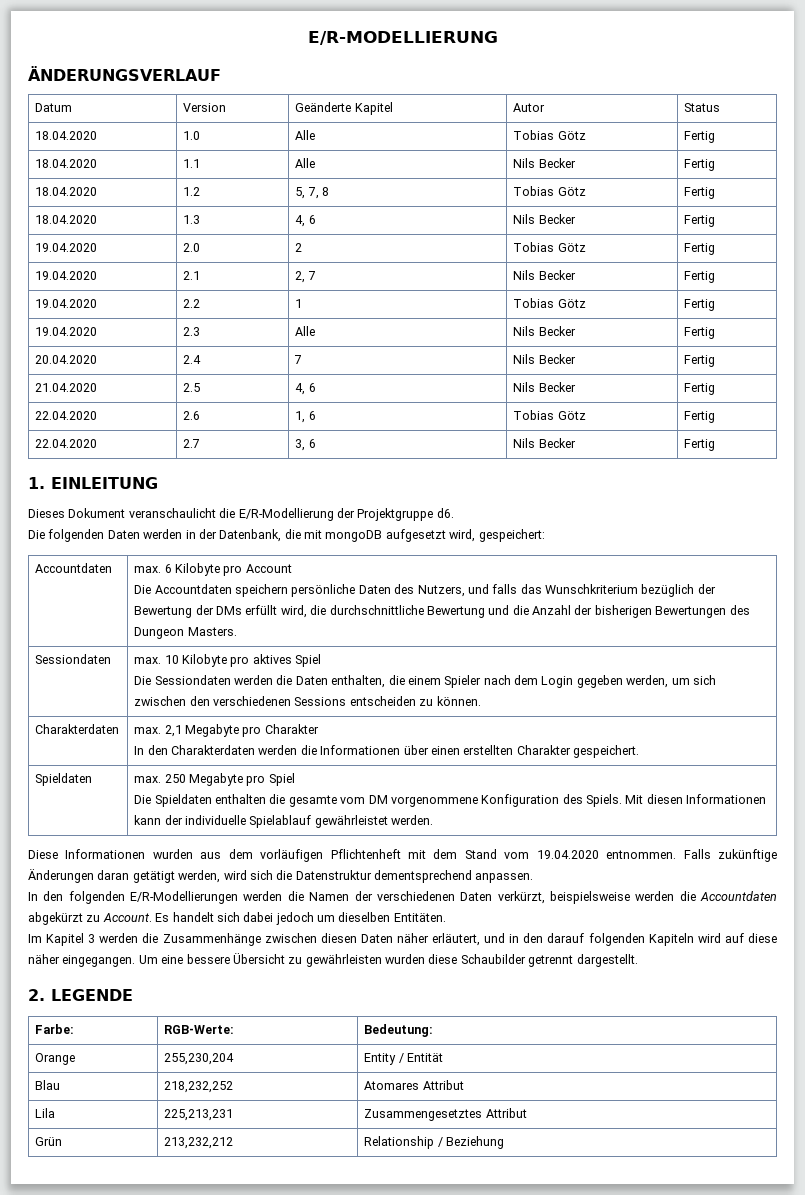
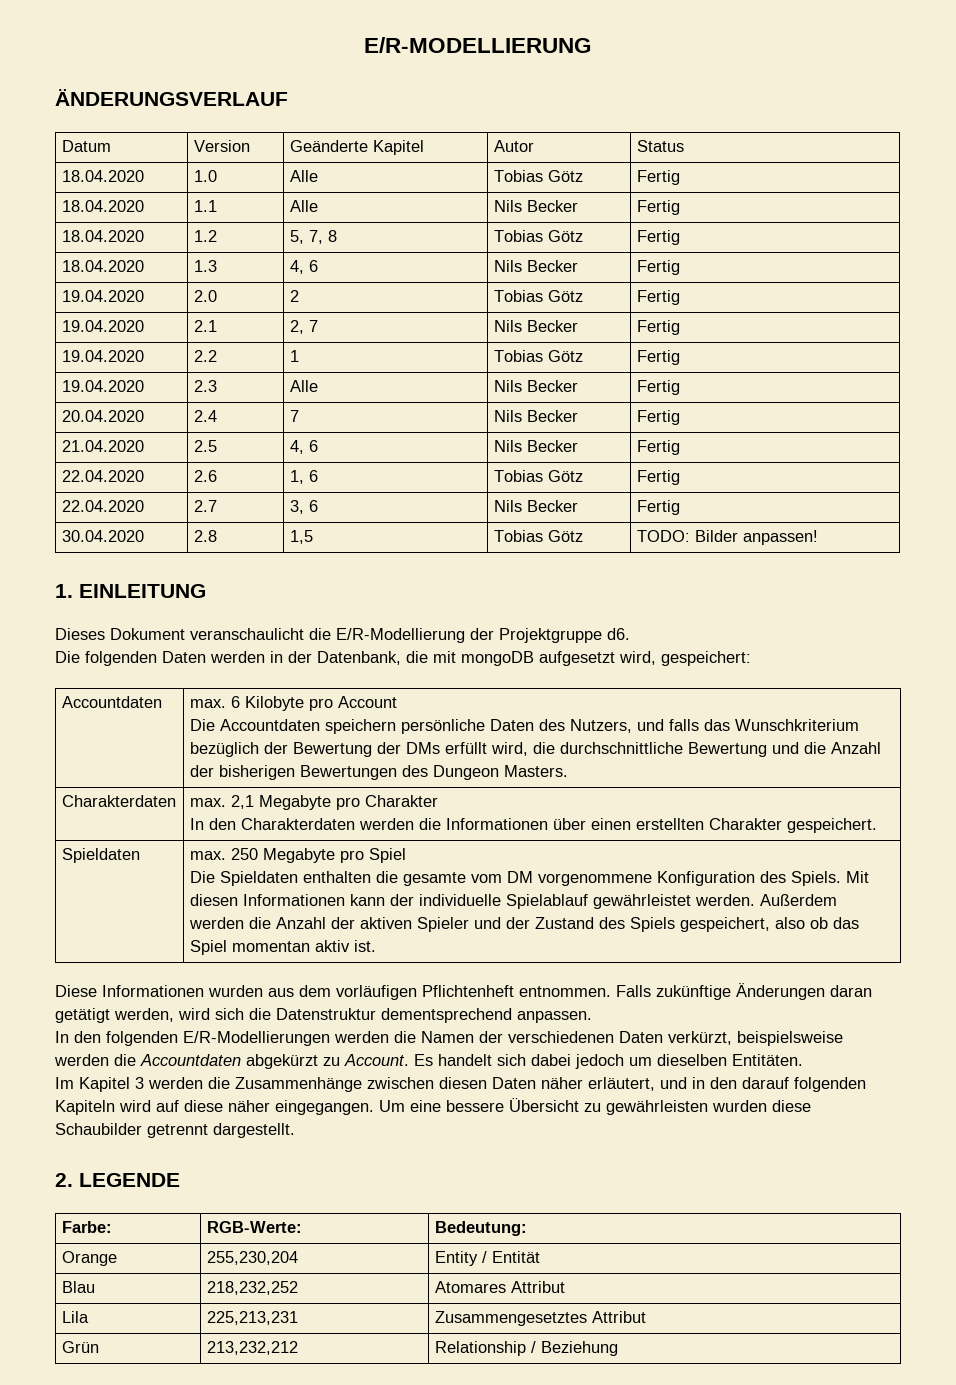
(716, 445) none -> [61,530,144,542] [193,530,217,542] [289,530,313,544] [493,530,583,542] [636,530,818,545] // 30.04.2020 | 2.8 | 1,5 | Tobias Götz | TODO: Bilder anpassen!
[35,654,112,664] [134,654,322,667] [134,675,716,688] [134,696,481,706] // Sessiondaten | max. 10 Kilobyte pro aktives Spiel // Die Sessiondaten werden die Daten enthalten, die einem Spieler nach dem Login gegeben werden, um sich zwischen den verschiedenen Sessions entscheiden zu können. -> (568, 771) none
(434, 820) none -> [759,894,837,906] [188,917,859,932] [189,940,376,955] Außerdem werden die Anzahl der aktiven Spieler und der Zustand des Spiels gespeichert, also ob das Spiel momentan aktiv ist.
[408,849,599,859] mit dem Stand vom 19.04.2020 -> (514, 991) none

